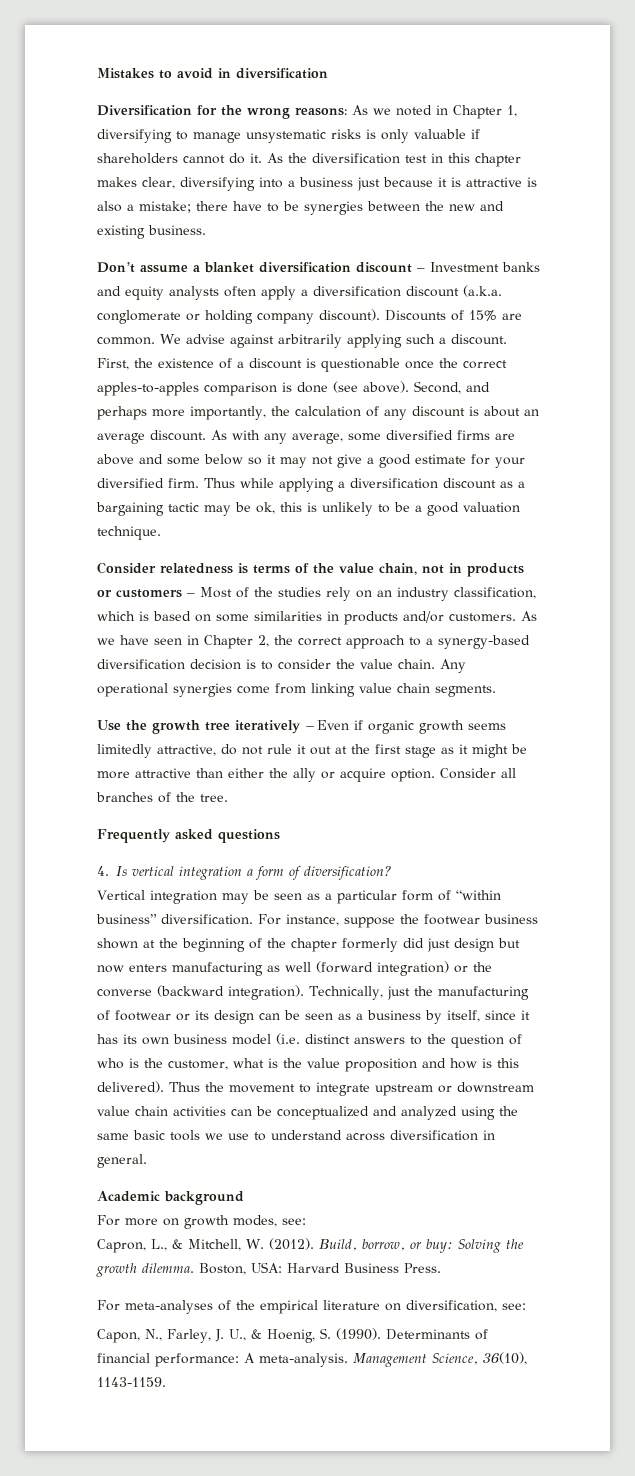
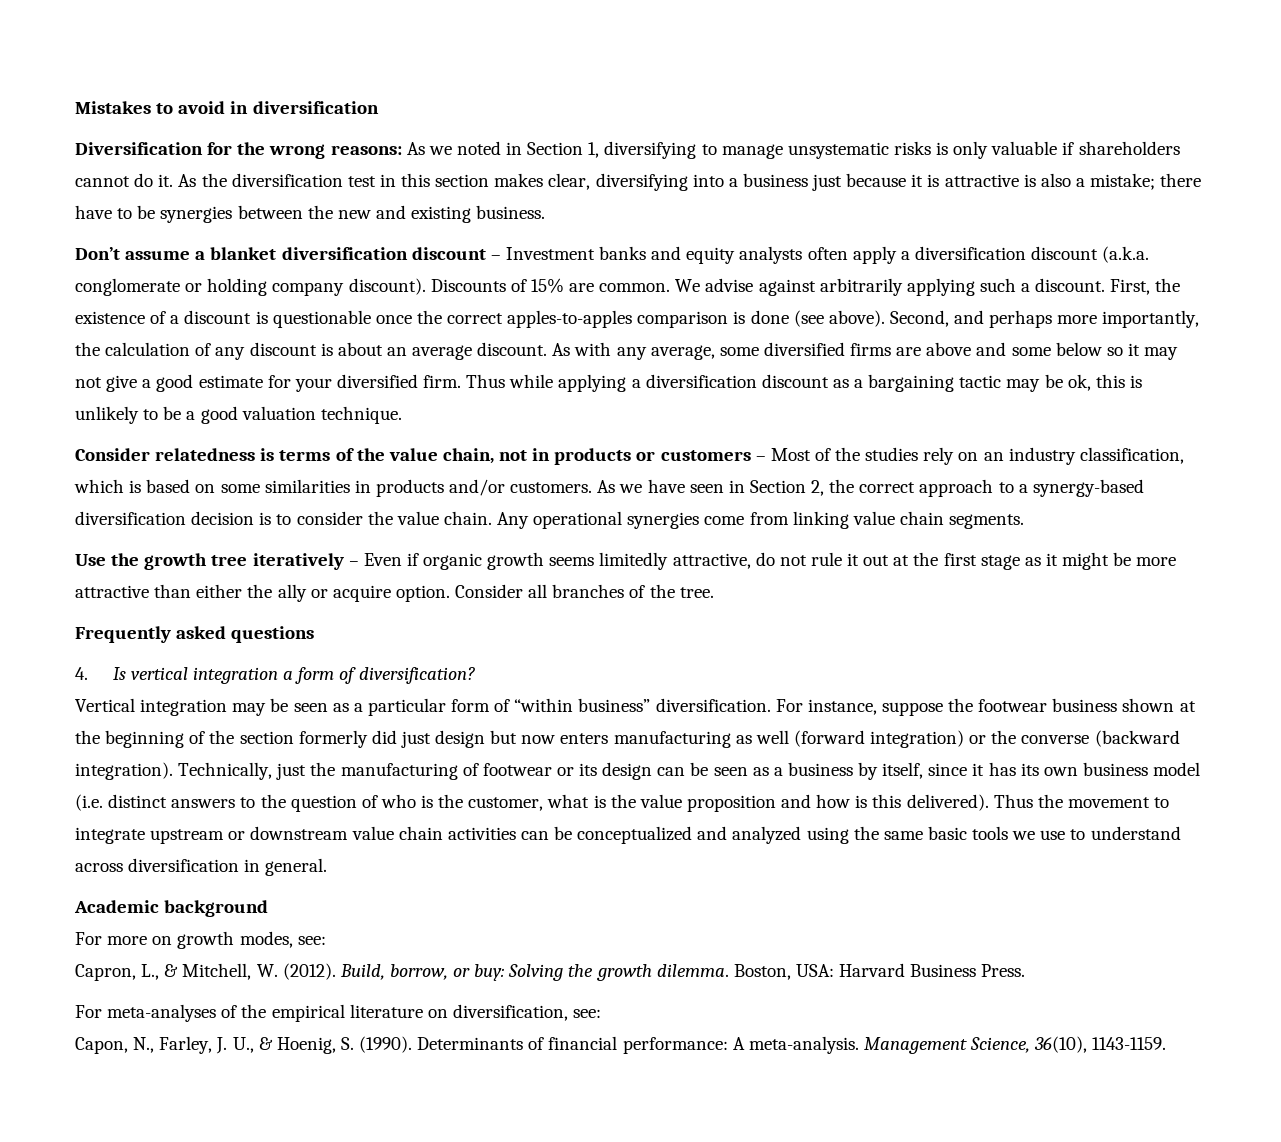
[453,105,502,119] Chapter -> [527,142,584,155] Section
[475,153,521,167] chapter -> [435,174,490,187] section
[204,635,253,649] Chapter -> [749,480,806,493] Section
[291,938,337,952] chapter -> [239,731,294,744] section

